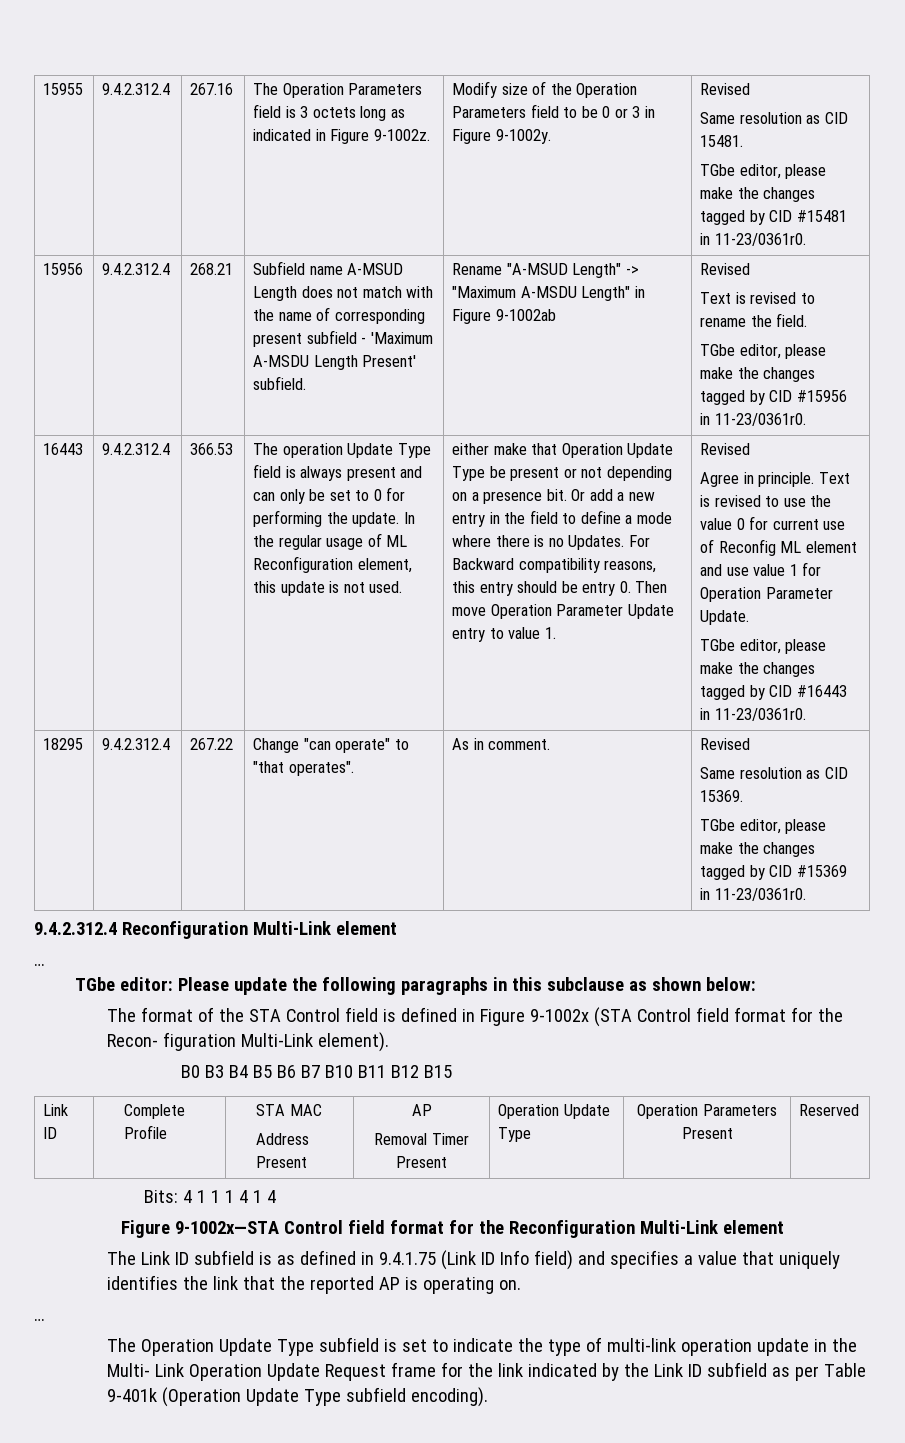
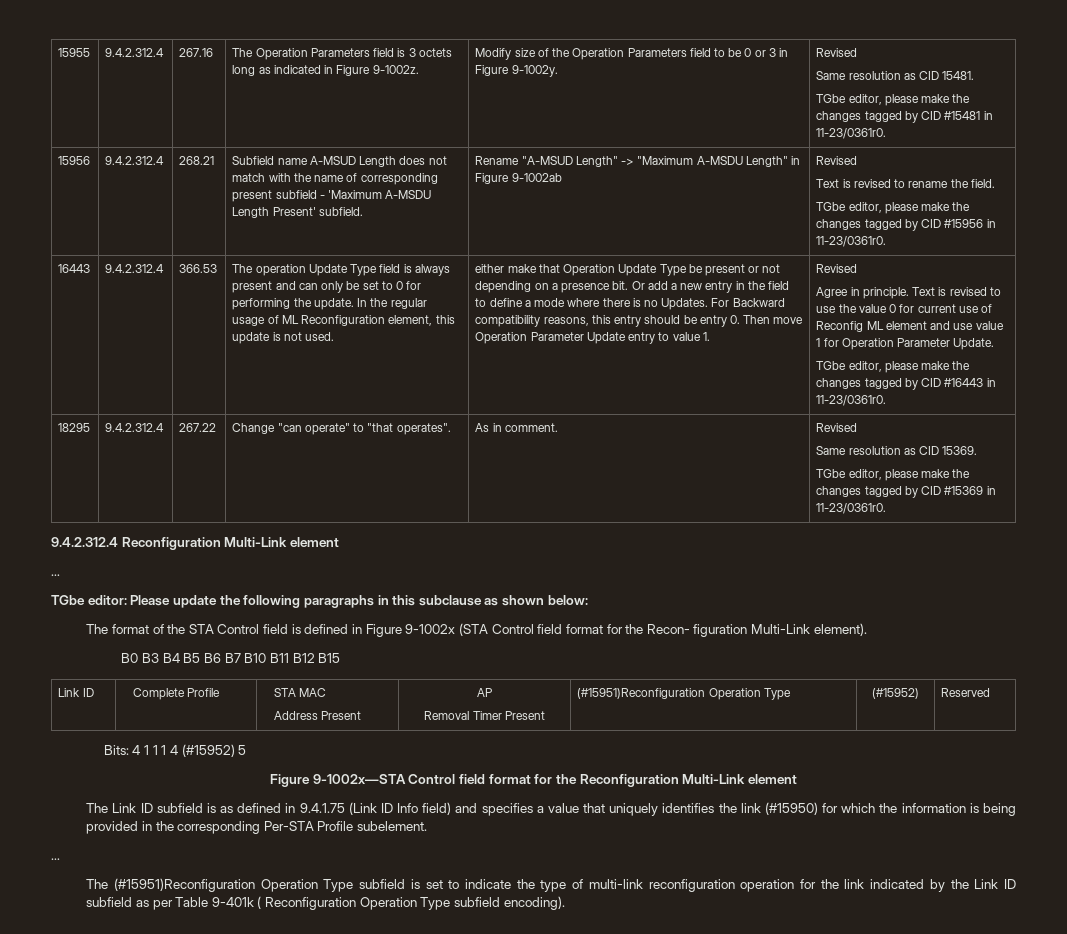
[498,1104,610,1119] Operation Update -> [577,688,761,700] (#15951)Reconfiguration Operation
[637,1104,777,1119] [681,1127,733,1139] Operation Parameters Present -> [872,688,919,699] (#15952)
[252,1190,276,1203] 1 4 -> [181,744,247,757] (#15952) 5
[243,1276,522,1294] that the reported AP is operating on. -> [764,802,1017,816] [86,821,428,834] (#15950) for which the information is being provided in the corresponding Per-STA Profile subelement.
[141,1338,273,1356] Operation Update -> [113,878,318,892] (#15951)Reconfiguration Operation
[681,1338,858,1356] [107,1362,437,1381] operation update in the Multi- Link Operation Update Request frame -> [648,879,795,892] reconfiguration operation
[162,1387,300,1407] (Operation Update -> [257,896,417,910] ( Reconfiguration Operation

